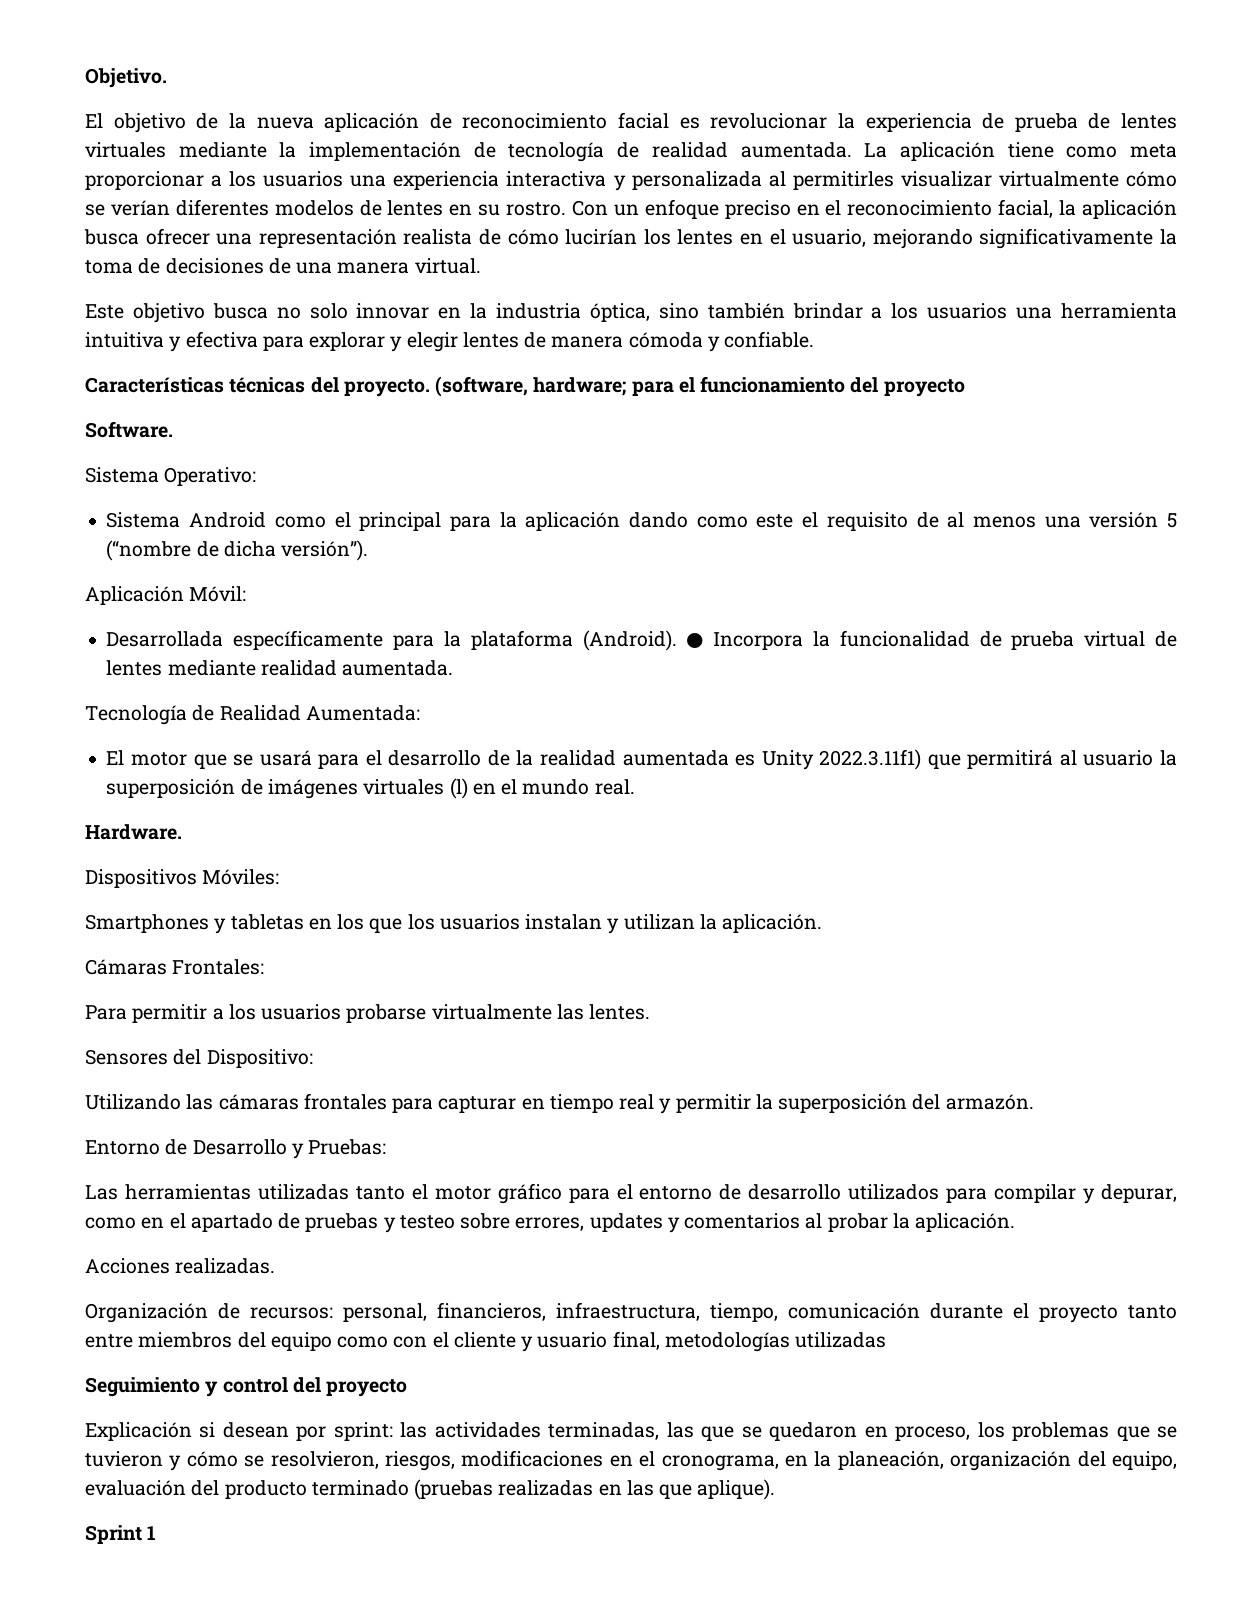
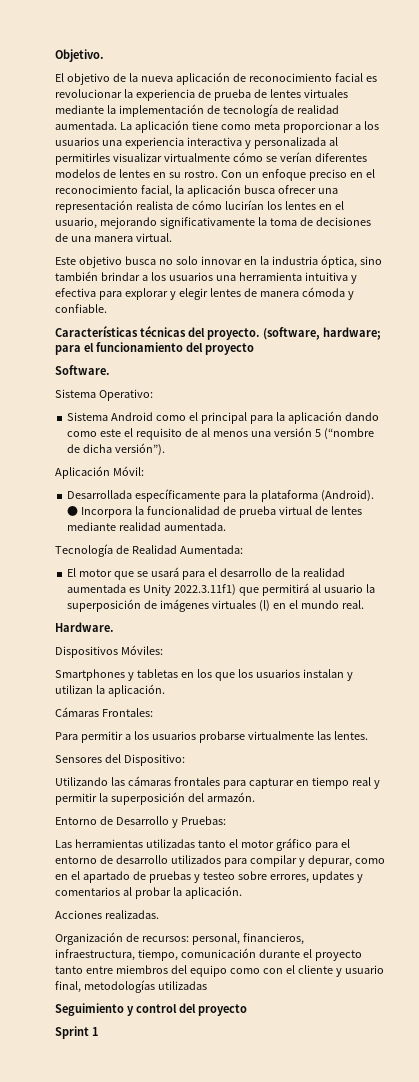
[85,1422,1178,1441] [85,1450,1177,1471] [85,1479,776,1500] // Explicación si desean por sprint: las actividades terminadas, las que se quedaron en proceso, los problemas que se tuvieron y cómo se resolvieron, riesgos, modificaciones en el cronograma, en la planeación, organización del equipo, evaluación del producto terminado (pruebas realizadas en las que aplique). -> (247, 1010) none

